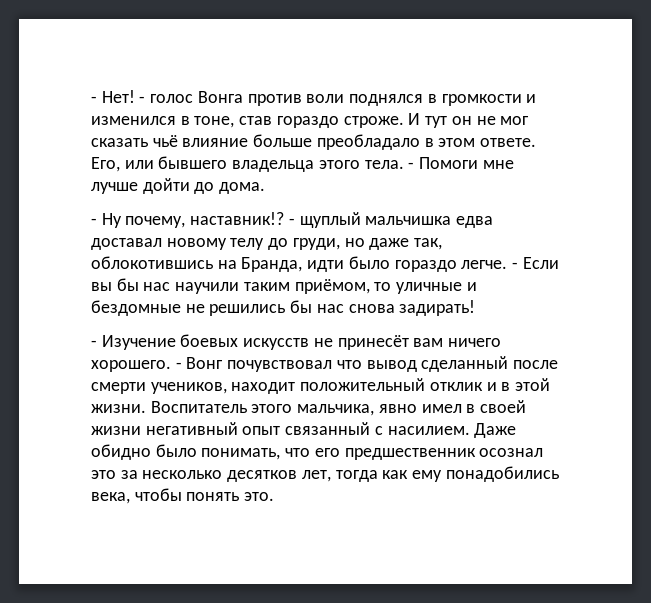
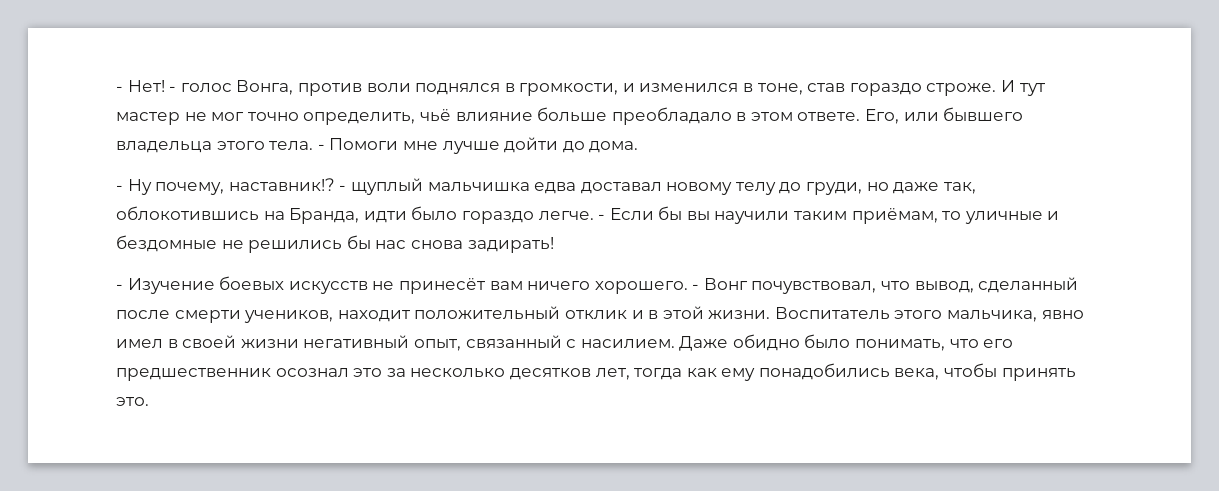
[197,91,243,103] Вонга -> [236,80,294,95] Вонга,
[441,94,522,106] громкости -> [519,83,619,96] громкости,
[451,116,472,125] он -> [116,112,180,125] мастер
[91,138,148,147] сказать -> [247,112,416,125] точно определить,
[91,278,171,291] вы бы нас -> [658,206,710,221] бы вы
[294,279,370,294] приёмом, -> [851,208,938,224] приёмам,
[227,360,417,372] почувствовал что вывод -> [751,281,974,294] почувствовал, что вывод,
[242,426,281,435] опыт -> [413,339,461,351] опыт,
[186,492,240,501] понять -> [1001,368,1076,381] принять

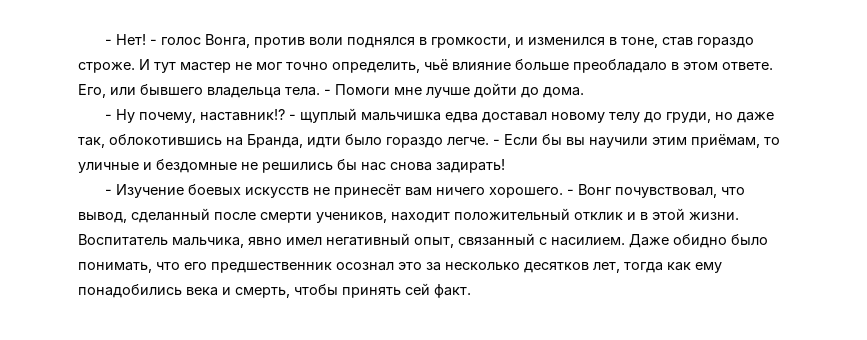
[216,141,265,150] этого -> (281, 92) none
[794,211,848,220] таким -> [652,137,687,145] этим
[894,310,943,319] этого -> (168, 240) none
[167,335,299,348] в своей жизни -> (322, 241) none
[894,363,1076,381] [116,397,149,406] века, чтобы принять это. -> [186,283,471,298] века и смерть, чтобы принять сей факт.

